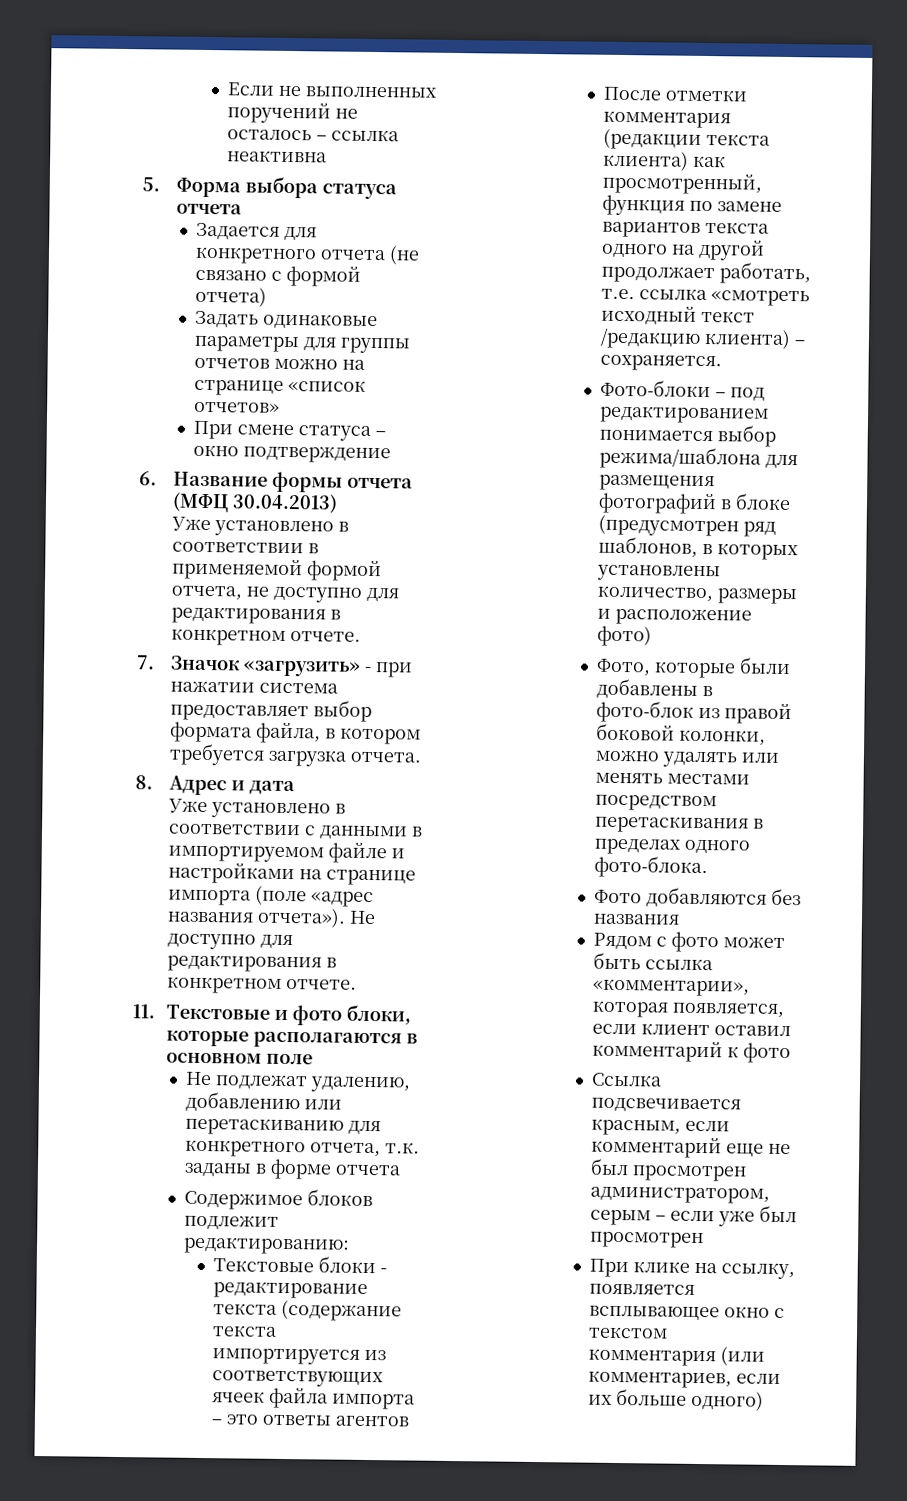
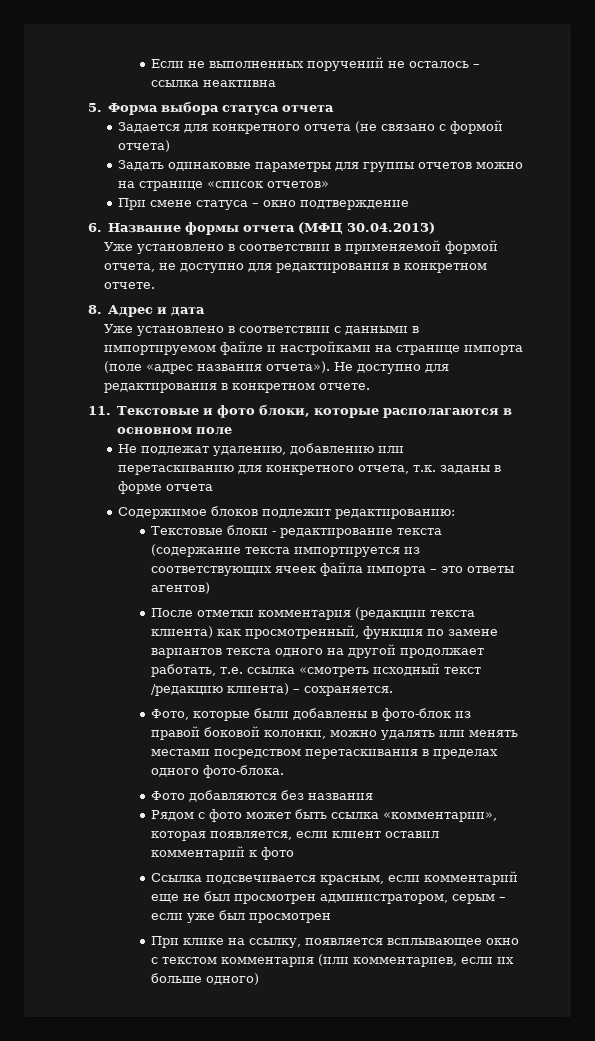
[136,655,414,678] [170,680,339,694] [170,700,373,723] [170,721,422,745] [169,743,422,767] // 7. Значок «загрузить» - при нажатии система предоставляет выбор формата файла, в котором требуется загрузка отчета. -> (156, 285) none
[334,1415,409,1427] агентов -> [151,582,211,594] агентов)
[599,379,765,401] [598,405,769,424] [598,425,776,447] [598,446,798,470] [598,474,715,492] [597,492,791,515] [597,514,776,537] [597,536,798,561] [596,564,721,582] [596,585,797,605] [596,607,752,626] [596,625,652,647] // Фото-блоки – под редактированием понимается выбор режима/шаблона для размещения фотографий в блоке (предусмотрен ряд шаблонов, в которых установлены количество, размеры и расположение фото) -> (394, 691) none

